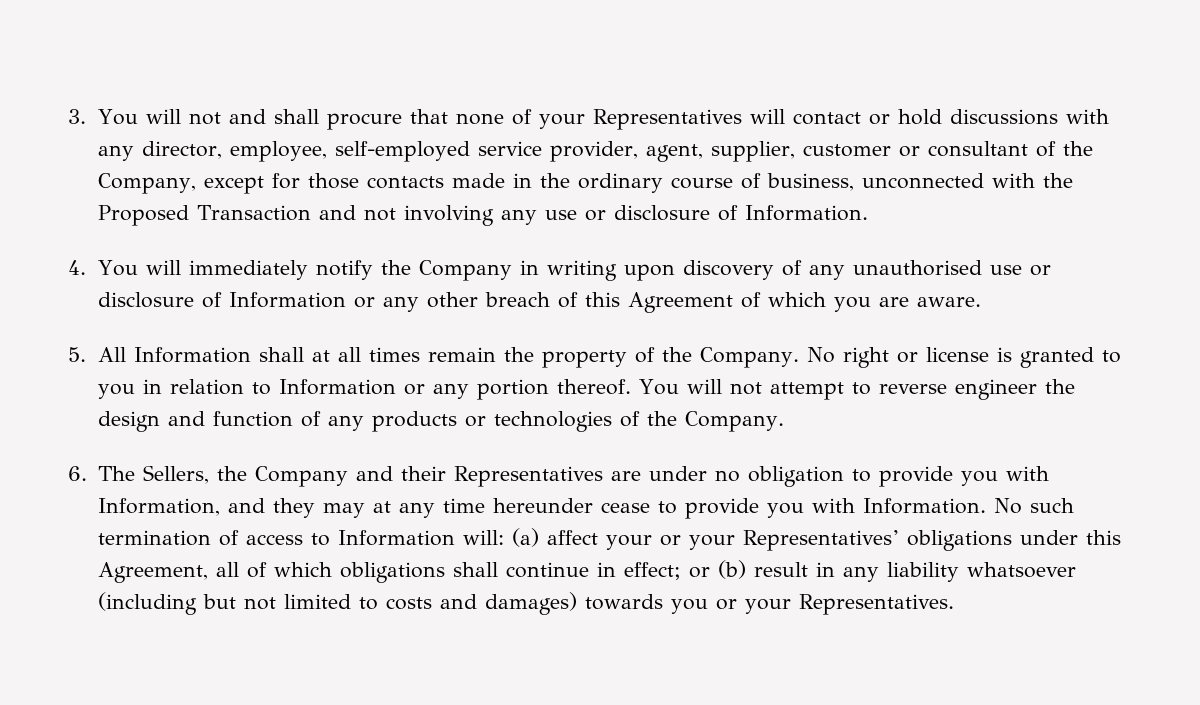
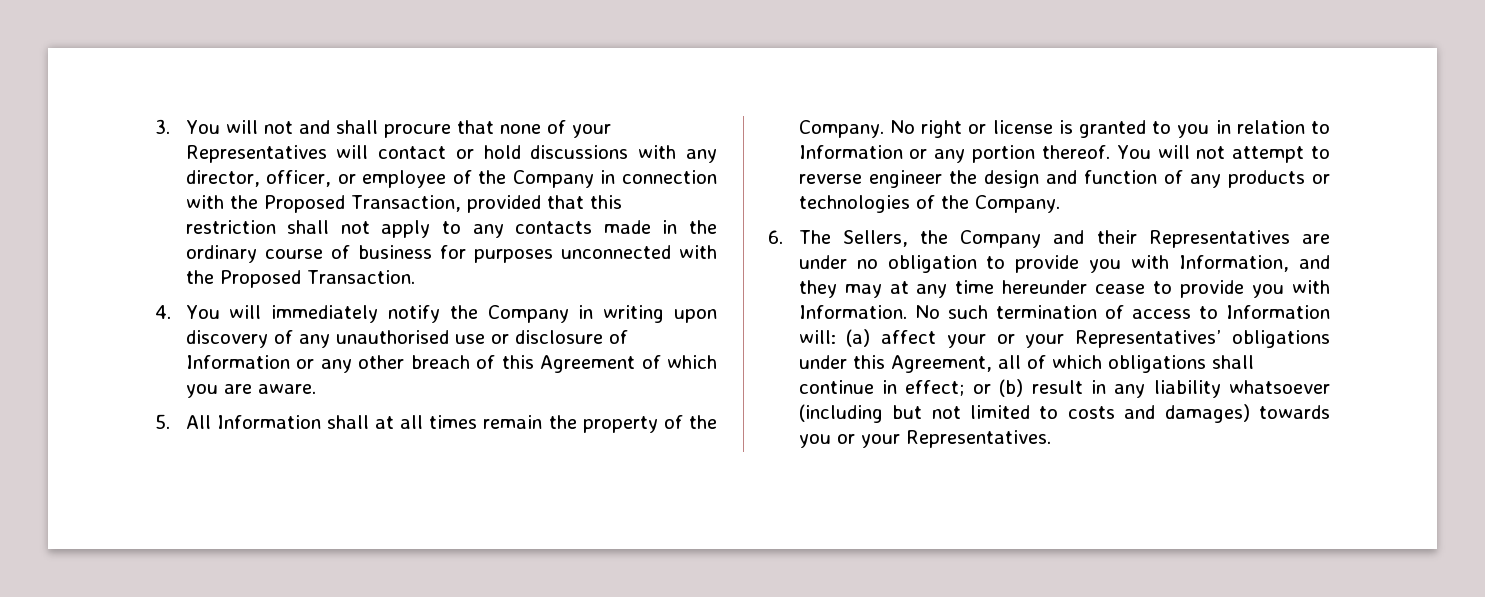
[230,141,1093,162] [98,173,359,194] employee, self-employed service provider, agent, supplier, customer or consultant of the Company, except for those -> [266,170,717,188] [185,195,622,213] [185,220,504,238] officer, or employee of the Company in connection with the Proposed Transaction, provided that this restriction shall not apply to any
[766,173,854,191] business, -> [357,245,553,263] business for purposes
[197,205,869,226] Transaction and not involving any use or disclosure of Information. -> [306,270,415,284] Transaction.

